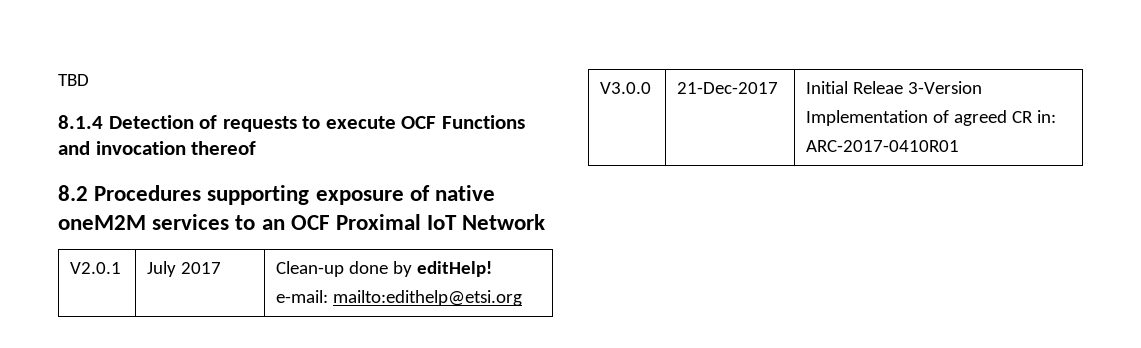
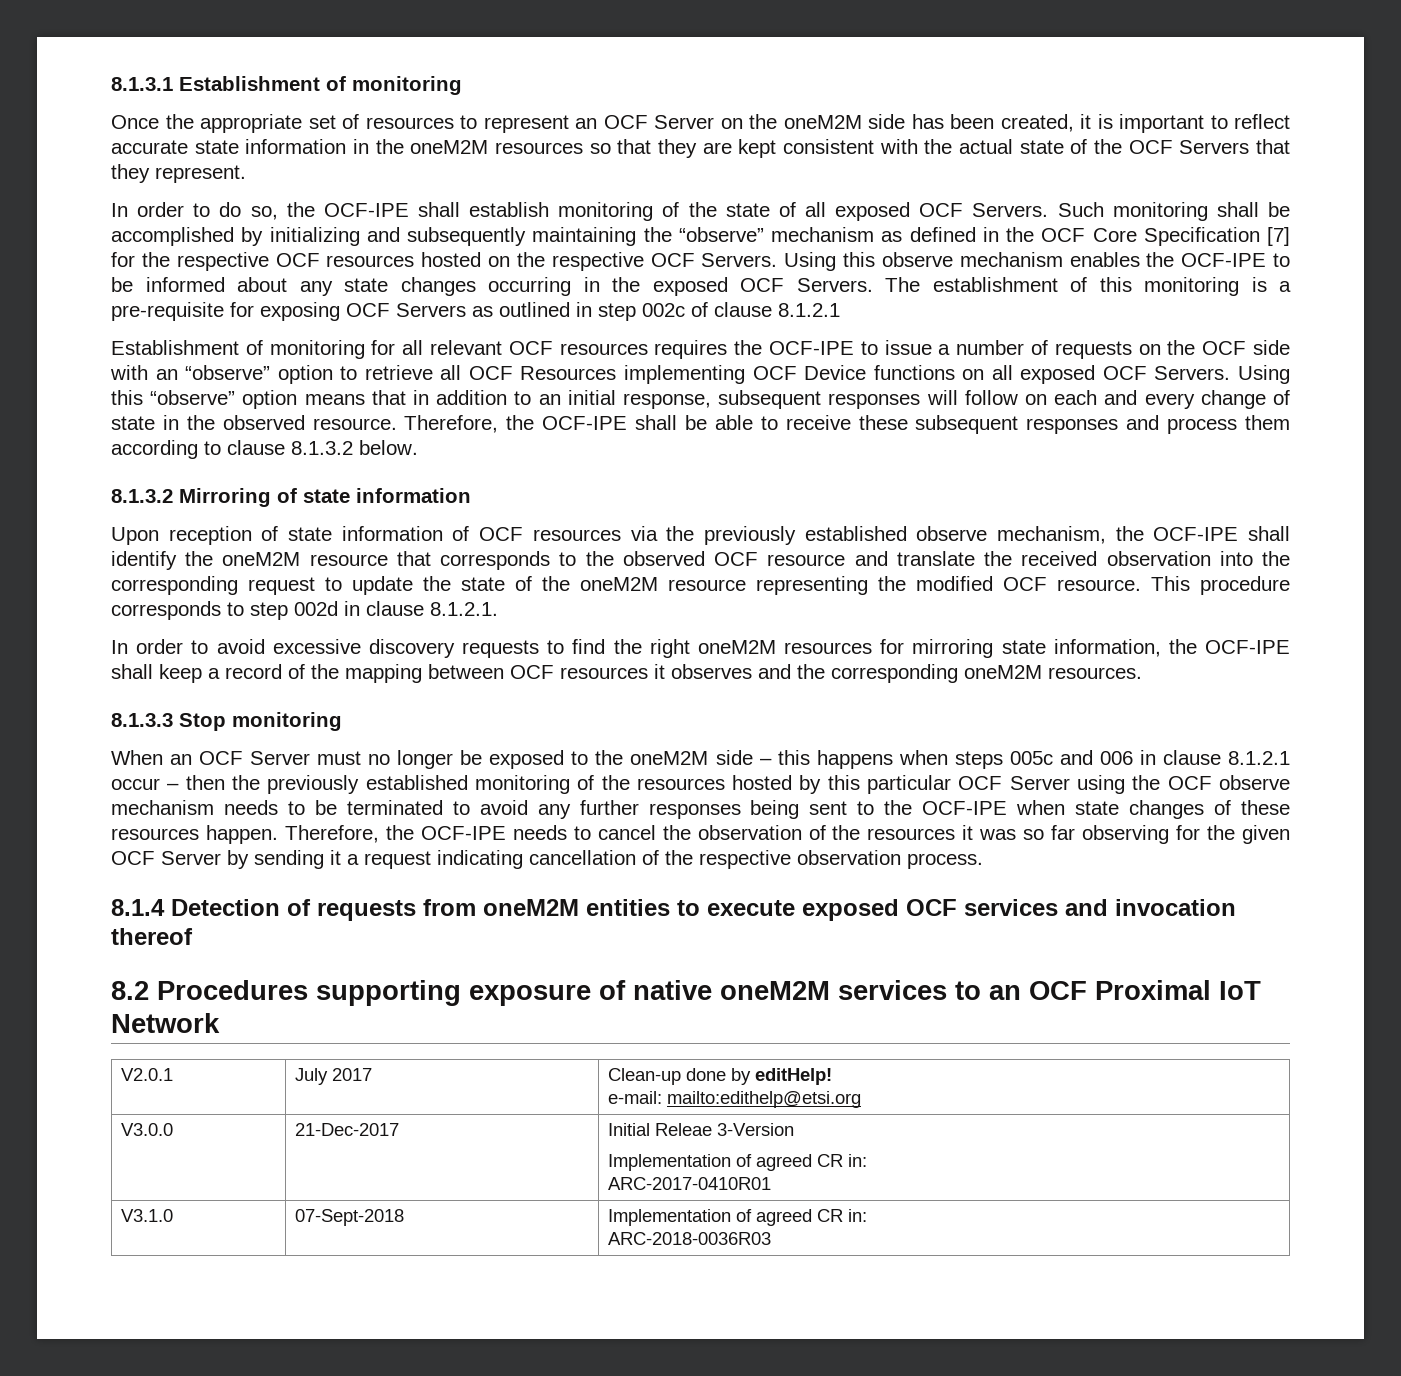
[58,74,89,86] [58,115,525,132] TBD // 8.1.4 Detection of requests to execute OCF Functions -> [111,76,462,95] [111,114,1290,133] [111,139,1290,158] [111,164,246,183] [111,202,1290,221] [111,227,1290,246] [111,252,1290,271] [111,277,1291,296] [111,302,840,321] [111,340,1290,359] [110,365,1290,384] [111,390,1291,409] [111,415,1291,434] [111,440,418,459] [111,488,471,507] [111,526,1290,545] [111,551,1291,570] [111,576,1290,595] [111,601,498,620] [111,639,1290,658] [111,664,1142,683] [111,712,342,731] [111,750,1291,769] [111,775,1290,794] [111,800,1290,819] [111,825,1291,844] [111,850,983,869] [111,899,1058,921] 8.1.3.1 Establishment of monitoring // Once the appropriate set of resources to represent an OCF Server on the oneM2M side has been created, it is important to reflect accurate state information in the oneM2M resources so that they are kept consistent with the actual state of the OCF Servers that they represent. // In order to do so, the OCF-IPE shall establish monitoring of the state of all exposed OCF Servers. Such monitoring shall be accomplished by initializing and subsequently maintaining the “observe” mechanism as defined in the OCF Core Specification [7] for the respective OCF resources hosted on the respective OCF Servers. Using this observe mechanism enables the OCF-IPE to be informed about any state changes occurring in the exposed OCF Servers. The establishment of this monitoring is a pre-requisite for exposing OCF Servers as outlined in step 002c of clause 8.1.2.1 // Establishment of monitoring for all relevant OCF resources requires the OCF-IPE to issue a number of requests on the OCF side with an “observe” option to retrieve all OCF Resources implementing OCF Device functions on all exposed OCF Servers. Using this “observe” option means that in addition to an initial response, subsequent responses will follow on each and every change of state in the observed resource. Therefore, the OCF-IPE shall be able to receive these subsequent responses and process them according to clause 8.1.3.2 below. // 8.1.3.2 Mirroring of state information // Upon reception of state information of OCF resources via the previously established observe mechanism, the OCF-IPE shall identify the oneM2M resource that corresponds to the observed OCF resource and translate the received observation into the corresponding request to update the state of the oneM2M resource representing the modified OCF resource. This procedure corresponds to step 002d in clause 8.1.2.1. // In order to avoid excessive discovery requests to find the right oneM2M resources for mirroring state information, the OCF-IPE shall keep a record of the mapping between OCF resources it observes and the corresponding oneM2M resources. // 8.1.3.3 Stop monitoring // When an OCF Server must no longer be exposed to the oneM2M side – this happens when steps 005c and 006 in clause 8.1.2.1 occur – then the previously established monitoring of the resources hosted by this particular OCF Server using the OCF observe mechanism needs to be terminated to avoid any further responses being sent to the OCF-IPE when state changes of these resources happen. Therefore, the OCF-IPE needs to cancel the observation of the resources it was so far observing for the given OCF Server by sending it a request indicating cancellation of the respective observation process. // 8.1.4 Detection of requests from oneM2M entities to execute exposed OCF services
(959, 146) none -> [120,1209,173,1222] [294,1209,404,1226] [607,1209,867,1226] [607,1232,771,1245] // V3.1.0 | 07-Sept-2018 | Implementation of agreed CR in: // ARC-2018-0036R03

